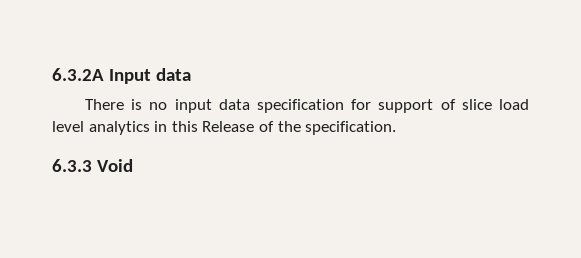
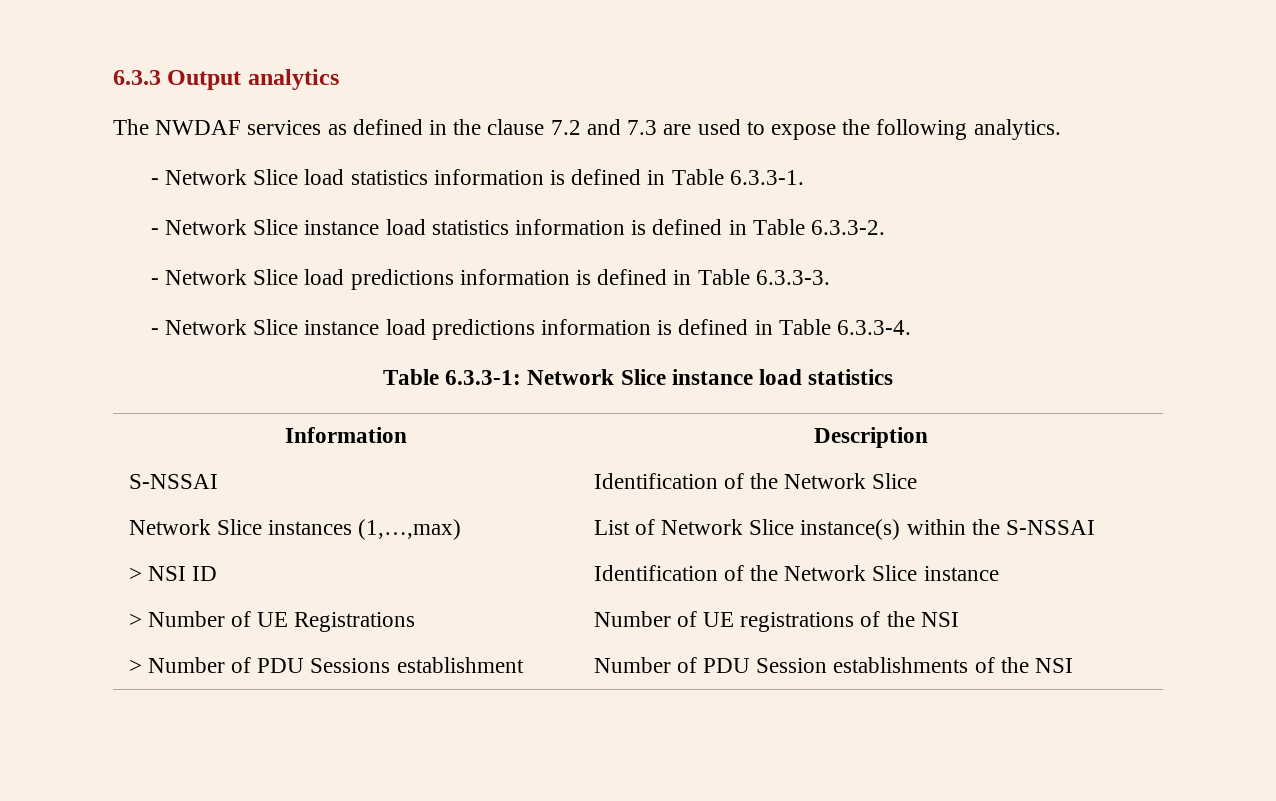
[52,68,191,84] [85,99,529,113] [52,121,397,135] [52,159,133,172] 6.3.2A Input data // There is no input data specification for support of slice load level analytics in this Release of the specification. // 6.3.3 Void -> [113,69,339,90] [113,119,1061,140] [150,169,804,185] [150,219,885,235] [150,269,830,290] [150,319,911,340] [382,369,894,385] [285,427,407,443] [813,427,928,448] [128,474,218,489] [593,473,918,489] [128,519,462,540] [593,519,1096,540] [128,566,218,581] [593,565,999,581] [128,611,416,632] [593,611,959,632] [128,657,524,673] [593,657,1074,673] 6.3.3 Output analytics // The NWDAF services as defined in the clause 7.2 and 7.3 are used to expose the following analytics. // - Network Slice load statistics information is defined in Table 6.3.3-1. // - Network Slice instance load statistics information is defined in Table 6.3.3-2. // - Network Slice load predictions information is defined in Table 6.3.3-3. // - Network Slice instance load predictions information is defined in Table 6.3.3-4. // Table 6.3.3-1: Network Slice instance load statistics // Information | Description // S-NSSAI | Identification of the Network Slice // Network Slice instances (1,…,max) | List of Network Slice instance(s) within the S-NSSAI // > NSI ID | Identification of the Network Slice instance // > Number of UE Registrations | Number of UE registrations of the NSI // > Number of PDU Sessions establishment | Number of PDU Session establishments of the NSI

